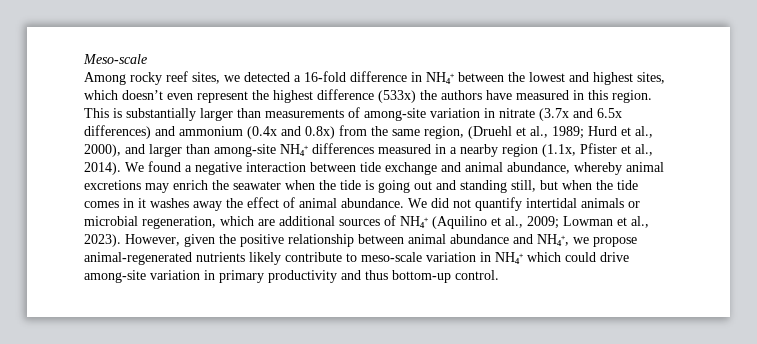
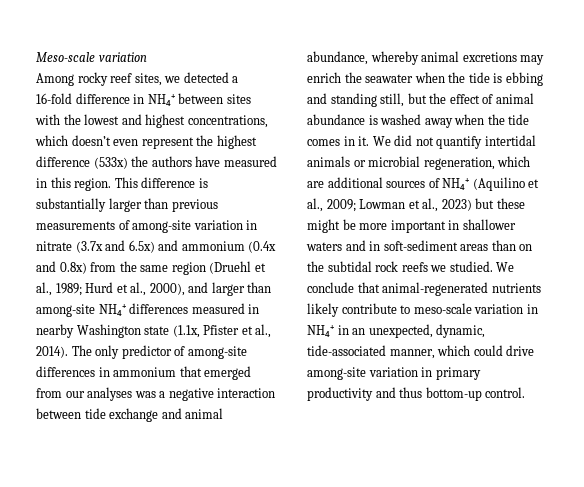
(147, 59) none -> [98,52,147,62] variation
(504, 77) none -> [226,94,251,104] [35,114,60,125] sites with
[637,72,665,84] sites, -> [187,115,268,128] concentrations,
(109, 113) none -> [141,177,196,188] difference
(261, 113) none -> [171,199,218,212] previous
[597,108,622,118] [84,125,151,139] 6.5x differences) -> [128,240,155,253] 6.5x)
[424,126,464,139] region, -> [171,262,206,275] region
[450,144,538,157] a nearby region -> [36,324,170,338] nearby Washington state
[125,161,181,172] We found -> [71,345,247,359] [36,366,252,380] [36,387,156,401] The only predictor of among-site differences in ammonium that emerged from our analyses was
[378,180,432,193] going out -> [505,72,543,86] ebbing
(558, 185) none -> [429,93,534,104] [307,114,453,128] the effect of animal abundance is washed away
[138,197,404,211] it washes away the effect of animal abundance. -> [358,136,370,146] it.
[84,234,637,247] 2023). However, given the positive relationship between animal abundance and NH₄⁺, we propose -> [441,198,525,211] [307,219,516,233] [306,240,533,251] [307,261,515,272] [307,282,380,293] 2023) but these might be more important in shallower waters and in soft-sediment areas than on the subtidal rock reefs we studied. We conclude that
(523, 258) none -> [337,324,486,338] [307,345,435,359] in an unexpected, dynamic, tide-associated manner,

